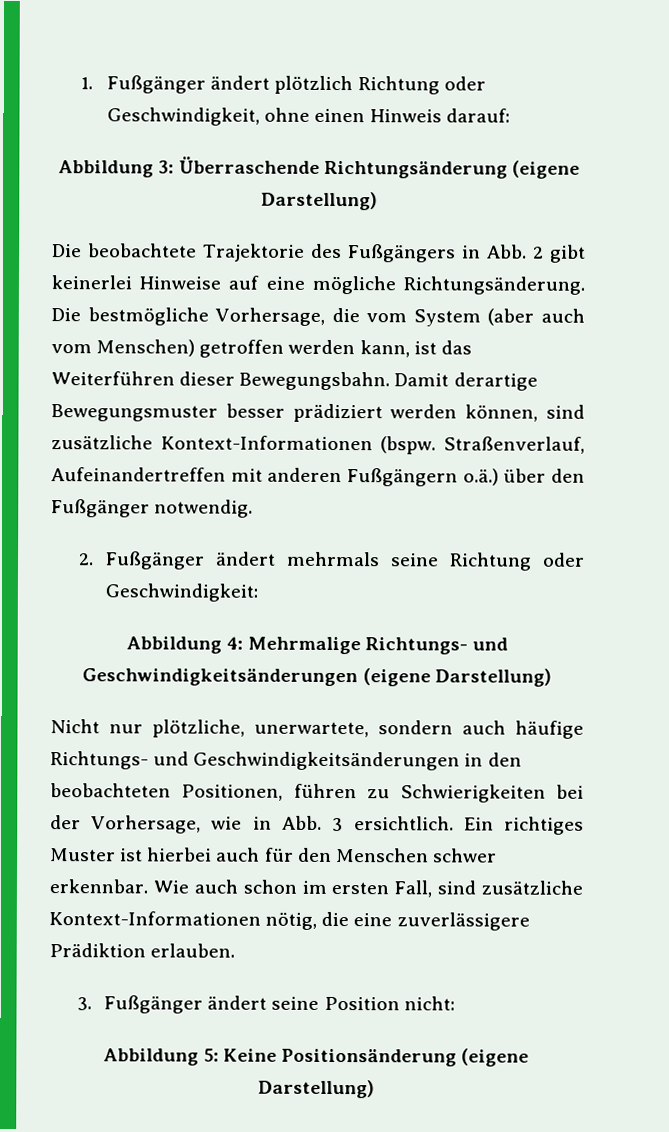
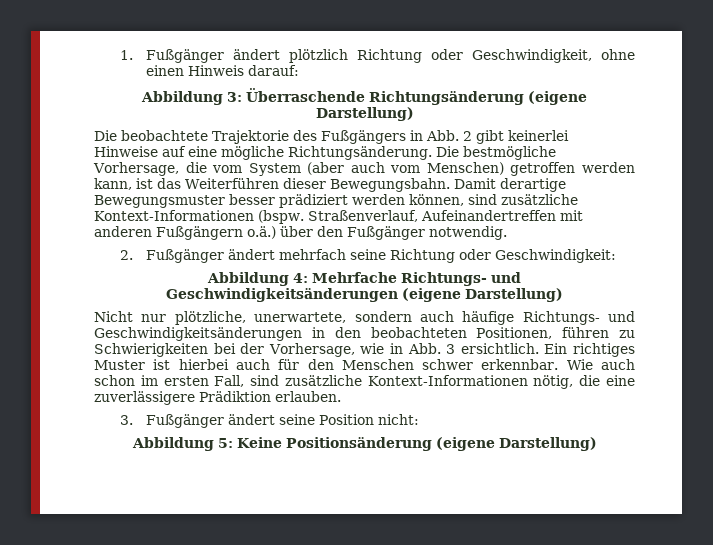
[287,551,381,567] mehrmals -> [279,249,347,260] mehrfach
[247,636,361,655] Mehrmalige -> [312,272,397,283] Mehrfache

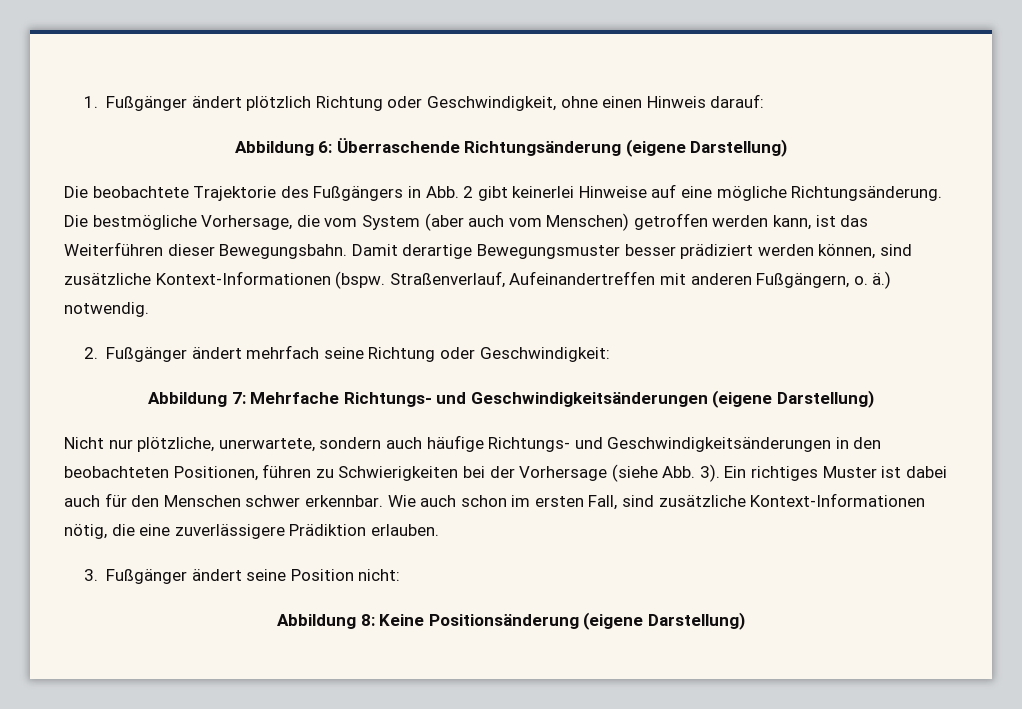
[227,92,242,102] 3: -> [318,141,333,153] 6:
[156,226,425,240] Fußgängern o.ä.) über den Fußgänger -> [756,271,892,289] Fußgängern, o. ä.)
[293,273,308,283] 4: -> [231,392,246,404] 7:
[268,343,539,357] Vorhersage, wie in Abb. 3 ersichtlich. -> [519,464,720,482] Vorhersage (siehe Abb. 3).
[178,359,229,370] hierbei -> [905,466,947,478] dabei
[217,438,233,448] 5: -> [360,614,375,626] 8:

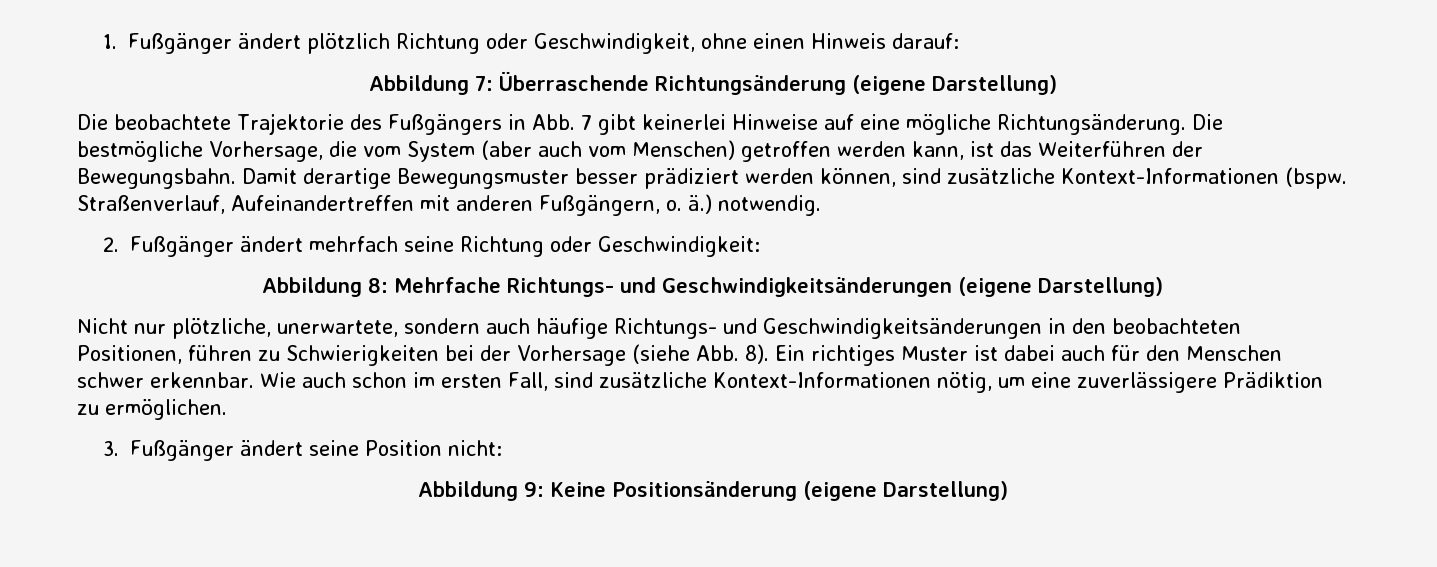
[318,141,333,153] 6: -> [474,76,493,91] 7:
[463,186,474,198] 2 -> [580,115,592,130] 7
[167,244,215,256] dieser -> [1171,141,1203,157] der
[231,392,246,404] 7: -> [368,278,388,293] 8:
[699,464,720,482] 3). -> [744,344,769,364] 8).
[111,524,135,536] die -> [997,377,1025,388] um
[370,524,439,536] erlauben. -> [77,398,227,420] zu ermöglichen.
[360,614,375,626] 8: -> [523,482,544,497] 9:

